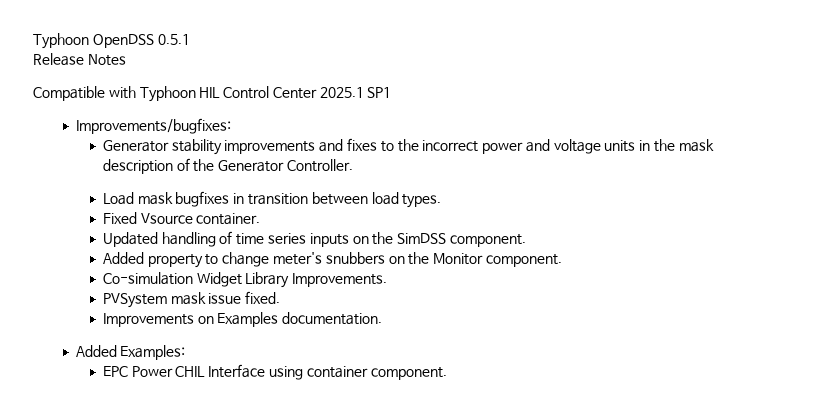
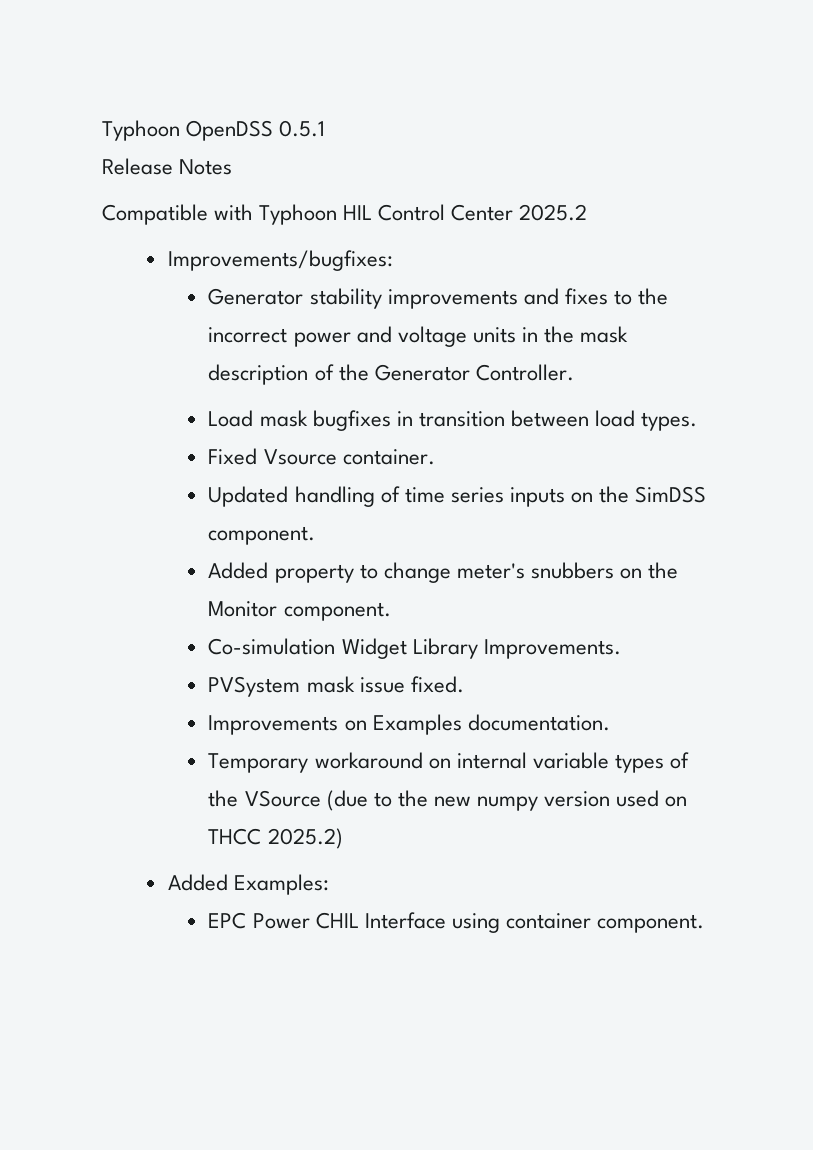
[319,87,392,98] 2025.1 SP1 -> [519,204,588,221] 2025.2
(383, 318) none -> [208,752,689,773] [208,790,688,811] [208,828,343,849] // Temporary workaround on internal variable types of the VSource (due to the new numpy version used on THCC 2025.2)

